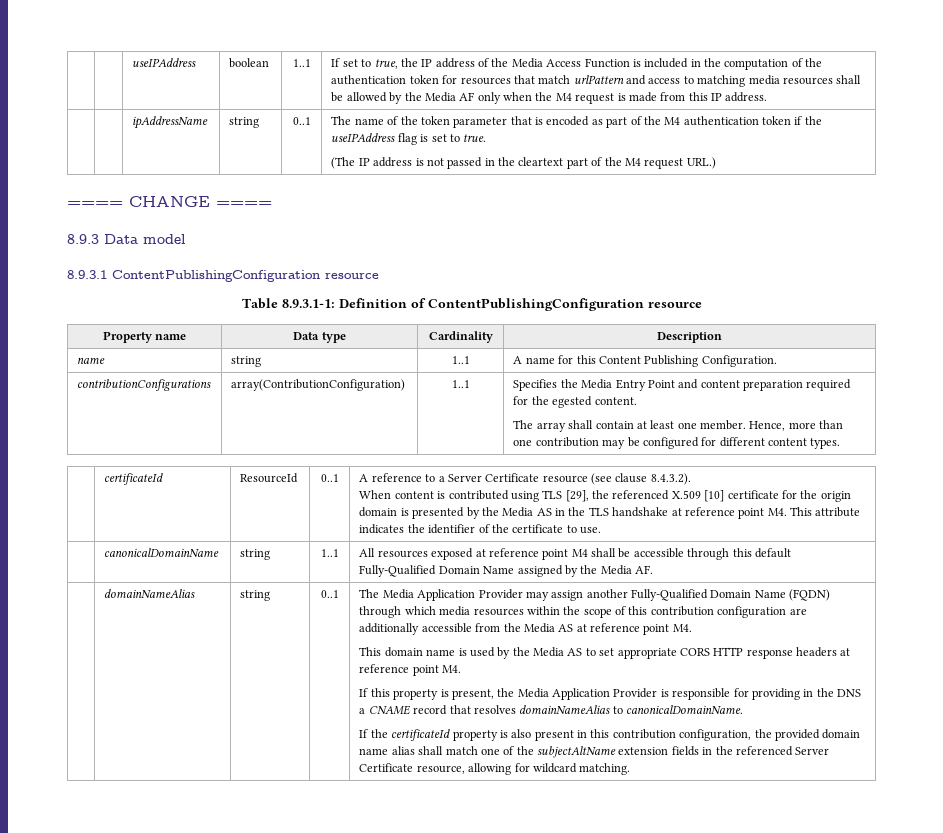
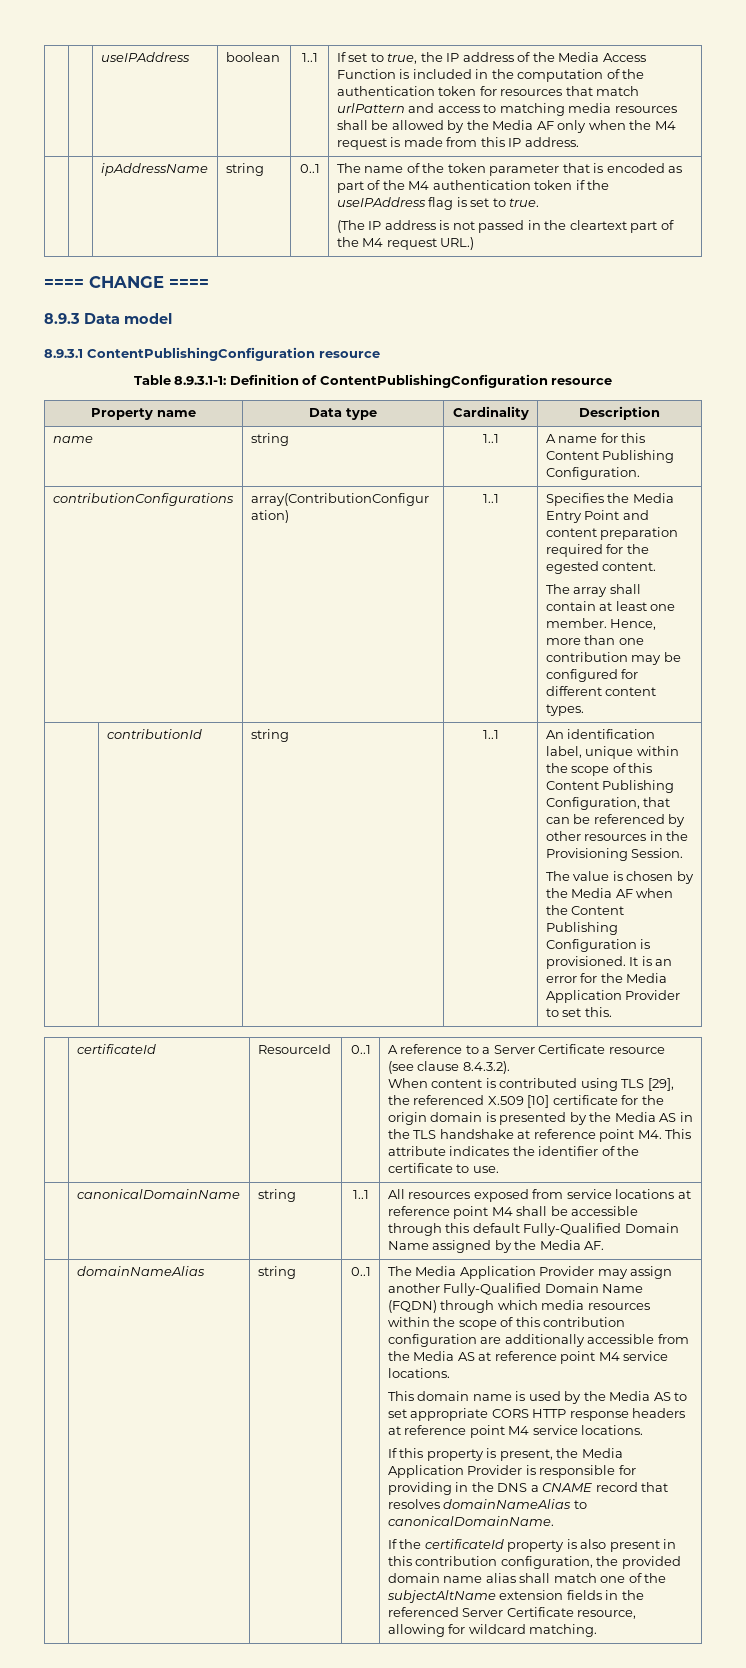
(841, 443) none -> [106,729,202,739] [250,729,289,742] [482,730,499,739] [545,729,656,739] [545,746,679,759] [545,763,653,776] [545,780,675,793] [545,797,671,810] [545,814,686,827] [545,831,689,841] [545,848,684,861] [545,871,694,884] [545,888,674,898] [545,905,625,915] [545,922,618,935] [545,939,651,952] [545,956,673,969] [545,973,668,983] [545,990,681,1003] [545,1007,612,1017] // | contributionId | string | 1..1 | An identification label, unique within the scope of this Content Publishing Configuration, that can be referenced by other resources in the Provisioning Session. // The value is chosen by the Media AF when the Content Publishing Configuration is provisioned. It is an error for the Media Application Provider to set this.
(474, 554) none -> [532,1189,675,1199] from service locations
[672,624,692,632] M4. -> [598,1351,669,1361] [387,1368,450,1378] M4 service locations.
[442,665,462,673] M4. -> [508,1425,644,1435] M4 service locations.

